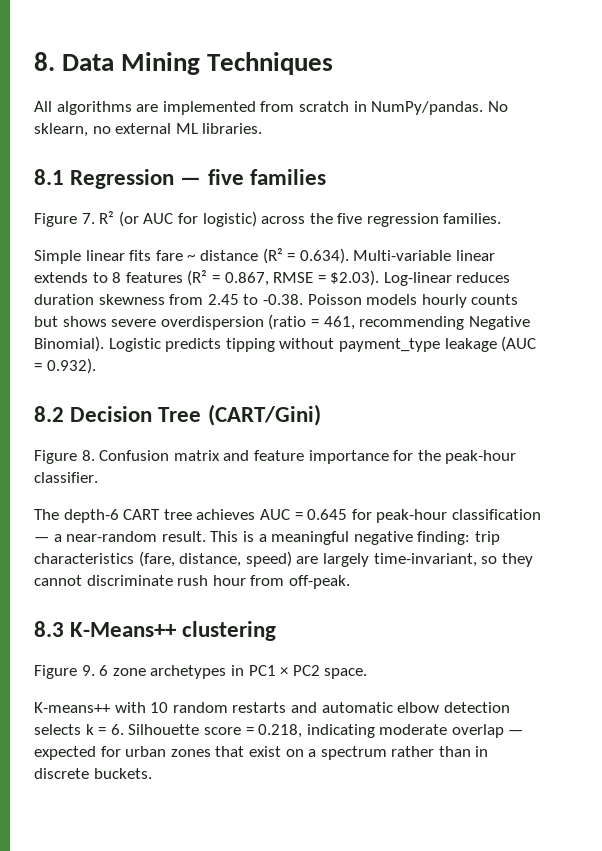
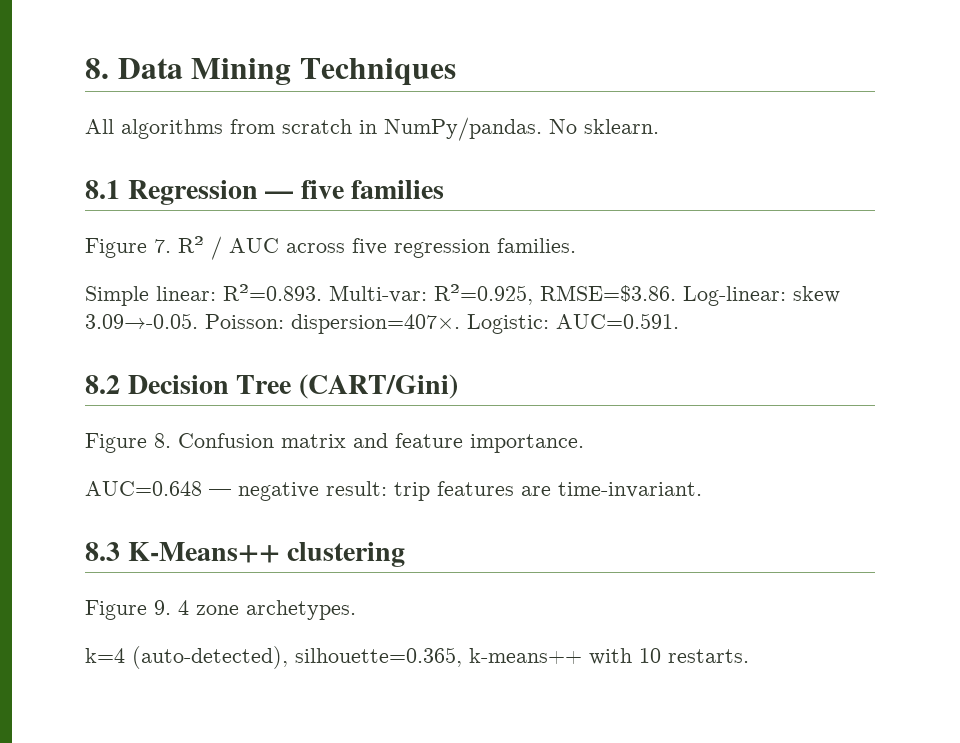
[136,101,256,115] are implemented -> (223, 129) none
[34,123,263,137] sklearn, no external ML libraries. -> [584,119,659,134] sklearn.
[118,211,502,227] [34,248,495,264] [34,270,511,286] [34,294,519,308] [34,314,530,330] [34,336,537,352] [34,358,96,374] (or AUC for logistic) across the five regression families. // Simple linear fits fare ~ distance (R² = 0.634). Multi-variable linear extends to 8 features (R² = 0.867, RMSE = $2.03). Log-linear reduces duration skewness from 2.45 to -0.38. Poisson models hourly counts but shows severe overdispersion (ratio = 461, recommending Negative Binomial). Logistic predicts tipping without payment_type leakage (AUC = 0.932). -> [211,236,576,260] [85,284,840,306] [85,313,679,334] / AUC across five regression families. // Simple linear: R²=0.893. Multi-var: R²=0.925, RMSE=$3.86. Log-linear: skew 3.09→-0.05. Poisson: dispersion=407×. Logistic: AUC=0.591.
[308,450,517,464] [34,472,98,483] [34,509,541,523] [34,531,500,545] [34,551,533,567] [34,575,350,589] importance for the peak-hour classifier. // The depth-6 CART tree achieves AUC = 0.645 for peak-hour classification — a near-random result. This is a meaningful negative finding: trip characteristics (fare, distance, speed) are largely time-invariant, so they cannot discriminate rush hour from off-peak. -> [470,434,584,453] [85,481,702,501] importance. // AUC=0.648 — negative result: trip features are time-invariant.
[99,665,368,679] [34,702,510,713] [34,724,524,738] [34,746,489,760] [34,768,152,779] 6 zone archetypes in PC1 × PC2 space. // K-means++ with 10 random restarts and automatic elbow detection selects k = 6. Silhouette score = 0.218, indicating moderate overlap — expected for urban zones that exist on a spectrum rather than in discrete buckets. -> [178,600,356,620] [85,646,749,669] 4 zone archetypes. // k=4 (auto-detected), silhouette=0.365, k-means++ with 10 restarts.

